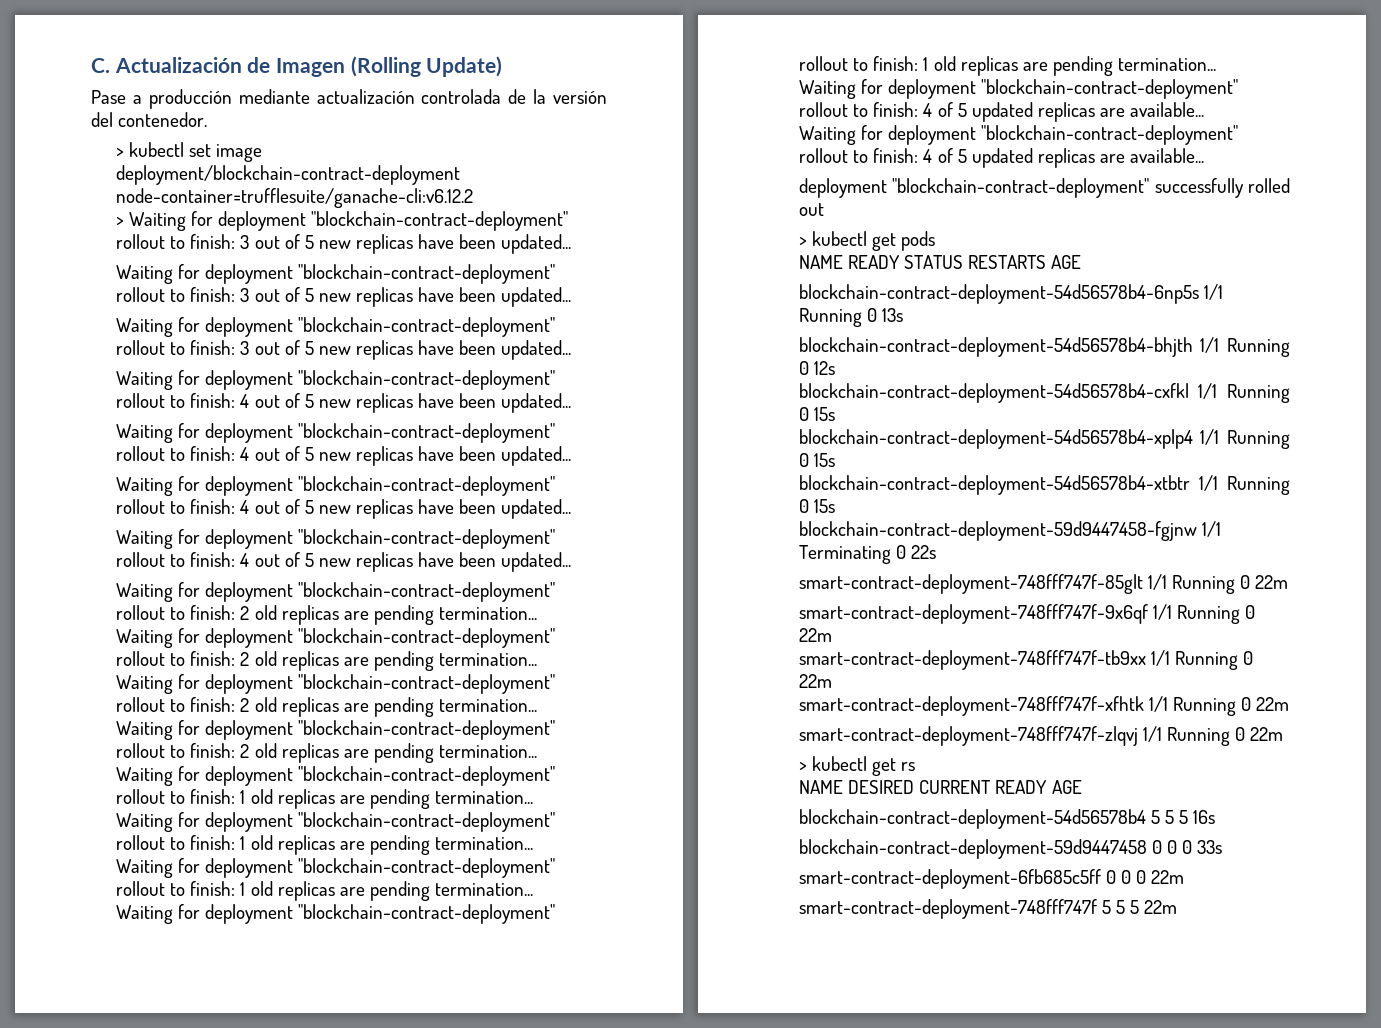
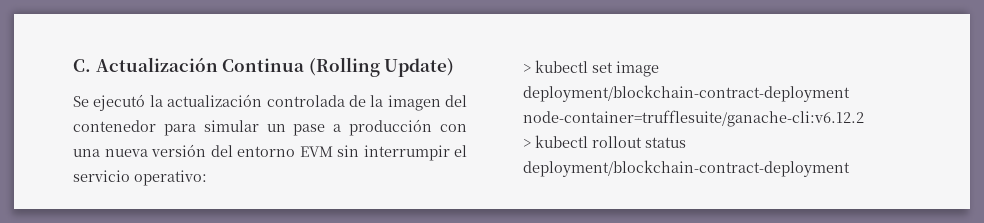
[247,57,346,77] de Imagen -> [222,58,305,72] Continua
[91,89,607,109] [91,112,208,127] Pase a producción mediante actualización controlada de la versión del contenedor. -> [73,94,467,111] [73,119,467,136] [73,144,467,161] [73,170,207,186] Se ejecutó la actualización controlada de la imagen del contenedor para simular un pase a producción con una nueva versión del entorno EVM sin interrumpir el servicio operativo:
[129,211,569,231] [115,234,572,254] [115,264,556,284] [115,287,572,307] [115,317,556,337] [115,340,572,360] [115,370,556,390] [115,393,572,413] [115,423,556,443] [115,446,572,466] [115,476,556,496] [115,499,572,519] [115,529,556,549] [115,552,572,572] [115,582,556,602] [115,605,538,625] [115,628,556,648] [115,651,538,671] [115,674,556,694] [115,697,538,717] [115,720,556,740] [115,743,538,763] [115,766,556,786] [115,789,534,809] [115,812,556,832] [115,835,534,855] [115,858,556,878] [115,881,534,901] [115,904,556,924] [798,56,1217,76] [798,79,1239,99] [798,102,1205,122] [798,125,1239,145] [798,148,1205,168] [798,178,1290,198] [798,203,824,216] [798,231,936,251] [798,255,1082,269] [798,284,1224,304] [798,308,904,327] [798,337,1290,357] [798,361,836,375] [798,383,1290,403] [798,407,836,421] [798,429,1290,449] [798,453,836,467] [798,475,1290,495] [798,499,836,513] [798,521,1222,541] [798,545,937,564] [798,574,1289,594] [798,604,1256,624] [798,628,832,642] [798,650,1254,670] [798,674,832,688] [798,696,1290,716] [798,726,1284,746] [798,756,916,776] [798,780,1082,794] [798,809,1216,829] [798,839,1223,859] [798,869,1185,889] [798,899,1178,919] Waiting for deployment "blockchain-contract-deployment" rollout to finish: 3 out of 5 new replicas have been updated... // Waiting for deployment "blockchain-contract-deployment" rollout to finish: 3 out of 5 new replicas have been updated... // Waiting for deployment "blockchain-contract-deployment" rollout to finish: 3 out of 5 new replicas have been updated... // Waiting for deployment "blockchain-contract-deployment" rollout to finish: 4 out of 5 new replicas have been updated... // Waiting for deployment "blockchain-contract-deployment" rollout to finish: 4 out of 5 new replicas have been updated... // Waiting for deployment "blockchain-contract-deployment" rollout to finish: 4 out of 5 new replicas have been updated... // Waiting for deployment "blockchain-contract-deployment" rollout to finish: 4 out of 5 new replicas have been updated... // Waiting for deployment "blockchain-contract-deployment" rollout to finish: 2 old replicas are pending termination... // Waiting for deployment "blockchain-contract-deployment" rollout to finish: 2 old replicas are pending termination... // Waiting for deployment "blockchain-contract-deployment" rollout to finish: 2 old replicas are pending termination... // Waiting for deployment "blockchain-contract-deployment" rollout to finish: 2 old replicas are pending termination... // Waiting for deployment "blockchain-contract-deployment" rollout to finish: 1 old replicas are pending termination... // Waiting for deployment "blockchain-contract-deployment" rollout to finish: 1 old replicas are pending termination... // Waiting for deployment "blockchain-contract-deployment" rollout to finish: 1 old replicas are pending termination... // Waiting for deployment "blockchain-contract-deployment" rollout to finish: 1 old replicas are pending termination... // Waiting for deployment "blockchain-contract-deployment" rollout to finish: 4 of 5 updated replicas are available... // Waiting for deployment "blockchain-contract-deployment" rollout to finish: 4 of 5 updated replicas are available... // deployment "blockchain-contract-deployment" successfully rolled out // > kubectl get pods // NAME READY STATUS RESTARTS AGE // blockchain-contract-deployment-54d56578b4-6np5s 1/1 Running 0 13s // blockchain-contract-deployment-54d56578b4-bhjth 1/1 Running 0 12s // blockchain-contract-deployment-54d56578b4-cxfkl 1/1 Running 0 15s // blockchain-contract-deployment-54d56578b4-xplp4 1/1 Running 0 15s // blockchain-contract-deployment-54d56578b4-xtbtr 1/1 Running 0 15s // blockchain-contract-deployment-59d9447458-fgjnw 1/1 Terminating 0 22s // smart-contract-deployment-748fff747f-85glt 1/1 Running 0 22m // smart-contract-deployment-748fff747f-9x6qf 1/1 Running 0 22m // smart-contract-deployment-748fff747f-tb9xx 1/1 Running 0 22m // smart-contract-deployment-748fff747f-xfhtk 1/1 Running 0 22m // smart-contract-deployment-748fff747f-zlqvj 1/1 Running 0 22m // > kubectl get rs // NAME DESIRED CURRENT READY AGE // blockchain-contract-deployment-54d56578b4 5 5 5 16s // blockchain-contract-deployment-59d9447458 0 0 0 33s // smart-contract-deployment-6fb685c5ff 0 0 0 22m // smart-contract-deployment-748fff747f 5 5 5 22m -> [535,135,687,148] [523,160,851,177] kubectl rollout status deployment/blockchain-contract-deployment

